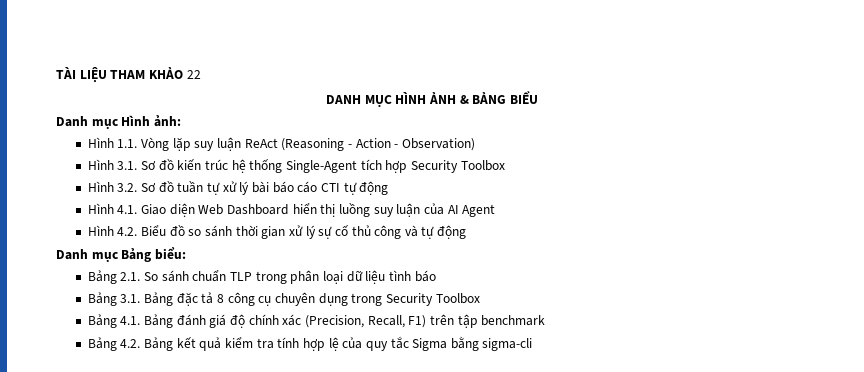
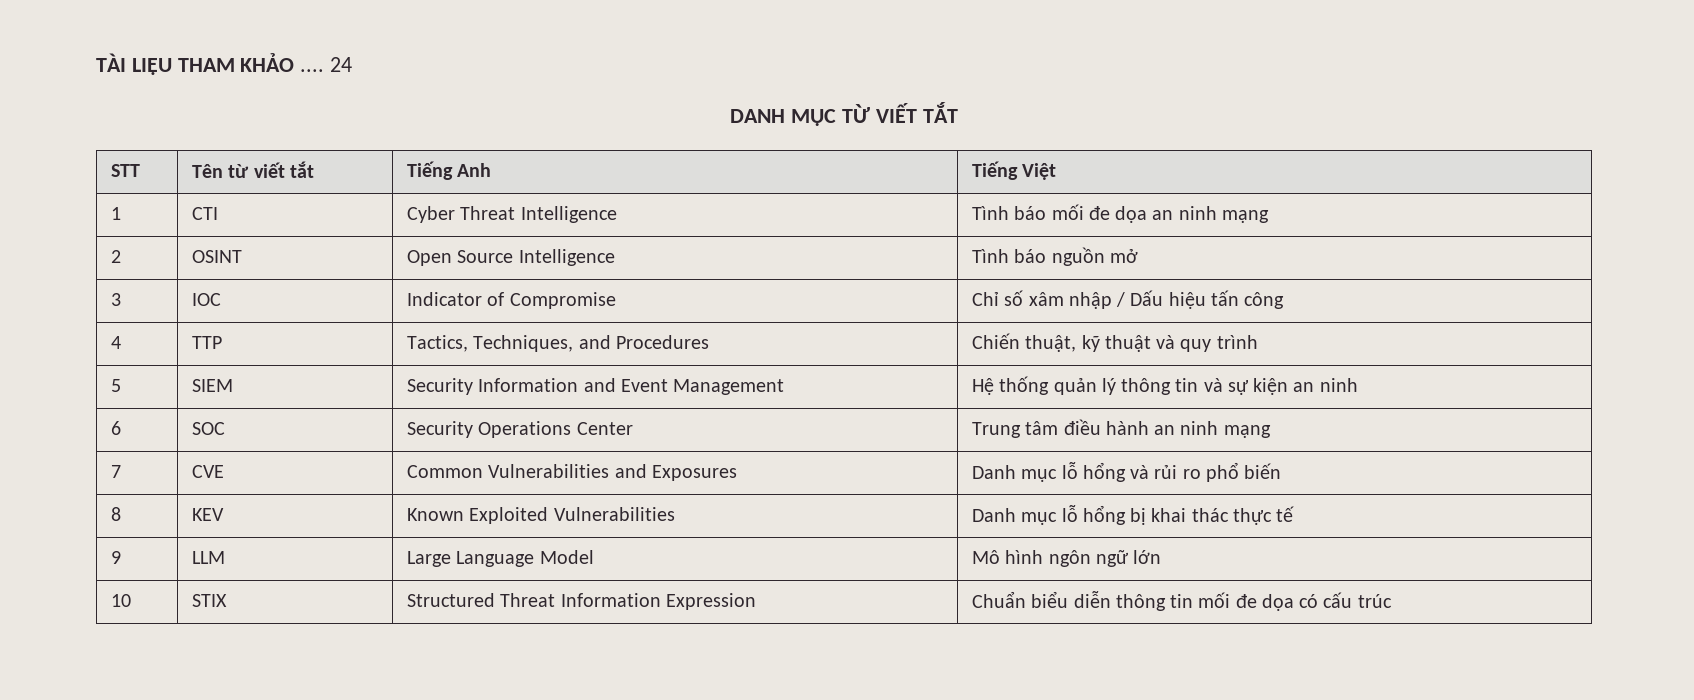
[186,70,201,79] 22 -> [300,57,353,72] .... 24
[395,91,538,104] [56,115,181,129] [87,137,475,151] [87,159,505,173] [87,181,389,195] [87,203,496,217] [87,225,467,239] [56,247,186,262] [87,270,436,284] [87,292,480,306] [87,314,546,328] [87,336,533,351] HÌNH ẢNH & BẢNG BIỂU // Danh mục Hình ảnh: // Hình 1.1. Vòng lặp suy luận ReAct (Reasoning - Action - Observation) // Hình 3.1. Sơ đồ kiến trúc hệ thống Single-Agent tích hợp Security Toolbox // Hình 3.2. Sơ đồ tuần tự xử lý bài báo cáo CTI tự động // Hình 4.1. Giao diện Web Dashboard hiển thị luồng suy luận của AI Agent // Hình 4.2. Biểu đồ so sánh thời gian xử lý sự cố thủ công và tự động // Danh mục Bảng biểu: // Bảng 2.1. So sánh chuẩn TLP trong phân loại dữ liệu tình báo // Bảng 3.1. Bảng đặc tả 8 công cụ chuyên dụng trong Security Toolbox // Bảng 4.1. Bảng đánh giá độ chính xác (Precision, Recall, F1) trên tập benchmark // Bảng 4.2. Bảng kết quả kiểm tra tính hợp lệ của quy tắc Sigma bằng sigma-cli -> [841,102,958,123] [111,164,141,177] [192,161,314,178] [407,161,492,180] [972,161,1057,180] [111,207,122,220] [192,207,219,220] [407,206,617,223] [972,204,1269,223] [111,250,122,263] [192,250,243,263] [407,249,615,266] [972,247,1138,266] [111,293,122,306] [192,293,222,306] [407,292,616,309] [972,290,1285,309] [111,336,122,349] [192,336,223,349] [407,335,709,352] [972,333,1258,352] [111,379,122,392] [192,379,234,392] [407,378,785,395] [972,376,1358,395] [111,421,122,435] [192,422,226,435] [407,421,633,438] [972,419,1271,438] [111,465,122,478] [192,465,225,478] [407,464,737,481] [972,462,1282,482] [111,507,122,521] [192,508,225,521] [407,507,675,524] [972,505,1295,525] [111,551,122,564] [192,551,226,564] [407,550,594,567] [972,550,1162,567] [111,594,132,607] [192,594,228,607] [407,593,756,610] [972,591,1392,611] TỪ VIẾT TẮT // STT | Tên từ viết tắt | Tiếng Anh | Tiếng Việt // 1 | CTI | Cyber Threat Intelligence | Tình báo mối đe dọa an ninh mạng // 2 | OSINT | Open Source Intelligence | Tình báo nguồn mở // 3 | IOC | Indicator of Compromise | Chỉ số xâm nhập / Dấu hiệu tấn công // 4 | TTP | Tactics, Techniques, and Procedures | Chiến thuật, kỹ thuật và quy trình // 5 | SIEM | Security Information and Event Management | Hệ thống quản lý thông tin và sự kiện an ninh // 6 | SOC | Security Operations Center | Trung tâm điều hành an ninh mạng // 7 | CVE | Common Vulnerabilities and Exposures | Danh mục lỗ hổng và rủi ro phổ biến // 8 | KEV | Known Exploited Vulnerabilities | Danh mục lỗ hổng bị khai thác thực tế // 9 | LLM | Large Language Model | Mô hình ngôn ngữ lớn // 10 | STIX | Structured Threat Information Expression | Chuẩn biểu diễn thông tin mối đe dọa có cấu trúc

